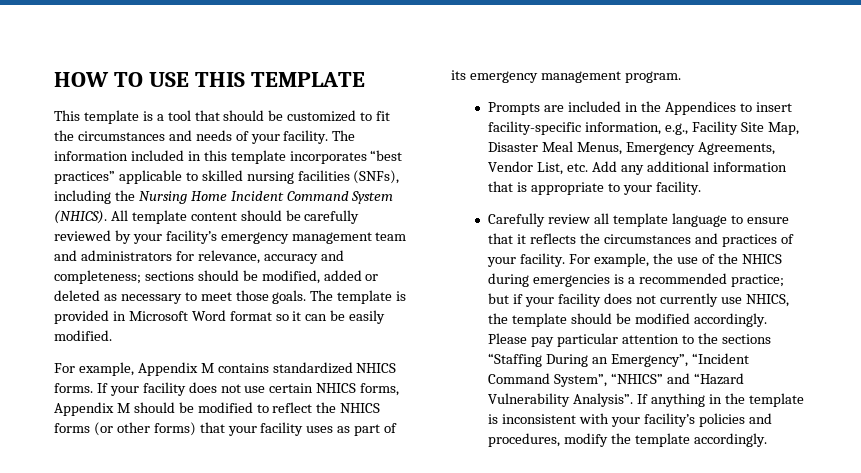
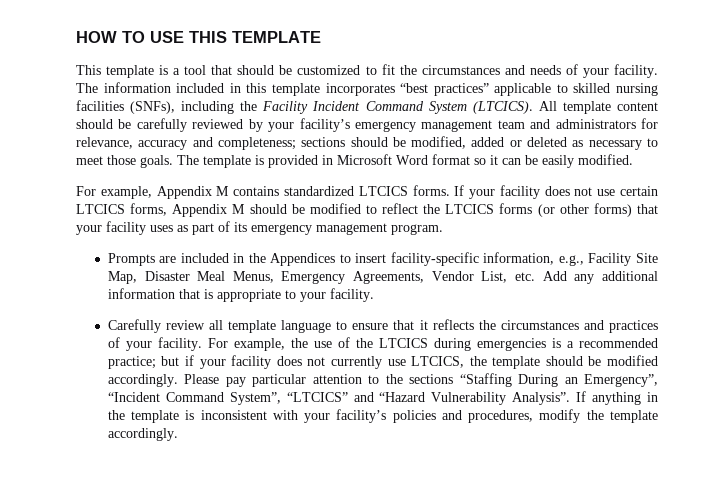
[138,191,227,204] Nursing Home -> [262,101,309,114] Facility
[54,210,107,224] (NHICS). -> [472,101,533,114] (LTCICS).
[356,363,397,373] NHICS -> [358,186,408,196] LTCICS
[316,383,357,393] NHICS -> [76,204,125,214] LTCICS
[340,403,381,413] NHICS -> [445,204,495,214] LTCICS
[741,254,782,264] NHICS -> [378,338,428,348] LTCICS
[745,294,789,307] NHICS, -> [411,356,465,368] LTCICS,
[611,373,664,384] “NHICS” -> [286,392,348,402] “LTCICS”

